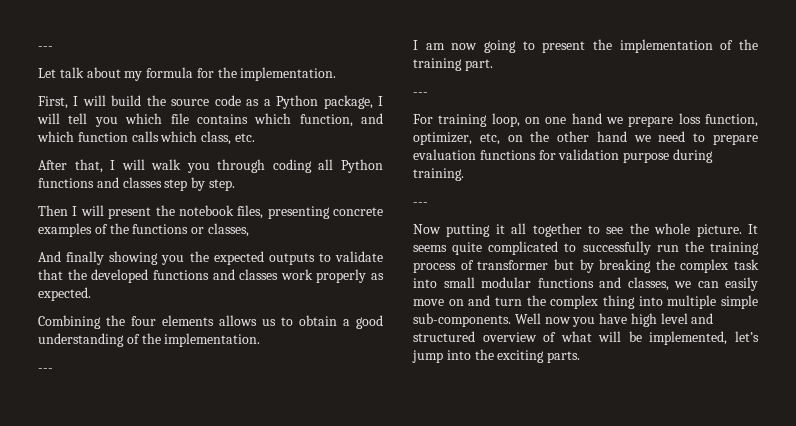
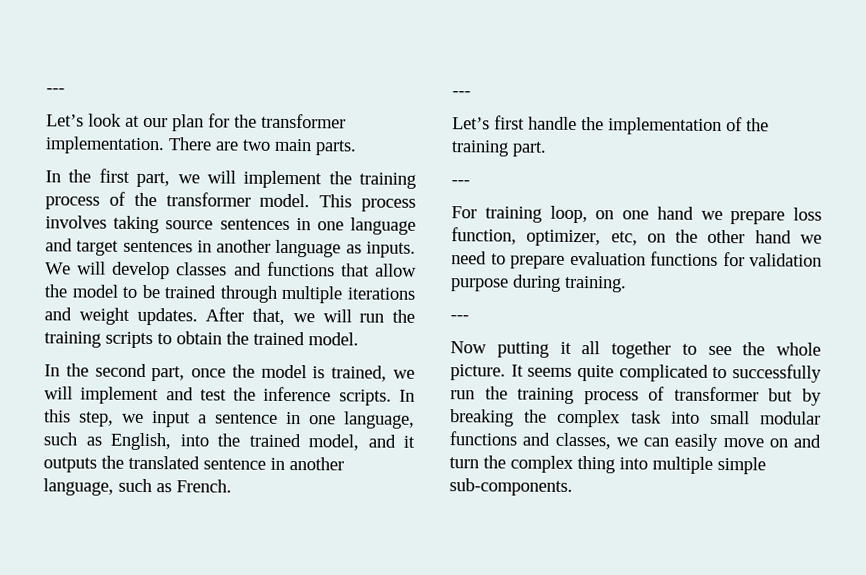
[38,46,53,50] [38,67,194,81] --- // Let talk about my formula -> [46,88,65,94] [46,113,204,132] --- // Let’s look at our plan
[240,67,337,81] [38,95,383,109] [37,113,383,127] [37,131,255,145] [38,159,383,173] [38,177,235,191] [38,205,383,219] [38,223,249,237] [38,251,383,265] [38,269,384,283] [38,287,91,301] [38,315,383,329] [38,333,261,347] [38,368,53,372] [413,40,586,53] implementation. // First, I will build the source code as a Python package, I will tell you which file contains which function, and which function calls which class, etc. // After that, I will walk you through coding all Python functions and classes step by step. // Then I will present the notebook files, presenting concrete examples of the functions or classes, // And finally showing you the expected outputs to validate that the developed functions and classes work properly as expected. // Combining the four elements allows us to obtain a good understanding of the implementation. // --- // I am now going to present -> [261,113,346,129] [45,136,357,156] [45,168,416,189] [45,191,416,212] [45,215,416,235] [45,238,416,258] [45,261,417,280] [44,284,415,304] [44,307,415,326] [44,331,359,349] [44,363,415,382] [44,386,415,406] [44,409,415,429] [43,432,415,451] [43,455,344,473] [43,478,232,496] [452,91,471,97] [452,115,577,130] transformer implementation. There are two main parts. // In the first part, we will implement the training process of the transformer model. This process involves taking source sentences in one language and target sentences in another language as inputs. We will develop classes and functions that allow the model to be trained through multiple iterations and weight updates. After that, we will run the training scripts to obtain the trained model. // In the second part, once the model is trained, we will implement and test the inference scripts. In this step, we input a sentence in one language, such as English, into the trained model, and it outputs the translated sentence in another language, such as French. // --- // Let’s first handle
[514,313,714,327] [413,331,759,345] [412,349,581,363] Well now you have high level and structured overview of what will be implemented, let’s jump into the exciting parts. -> (573, 487) none

